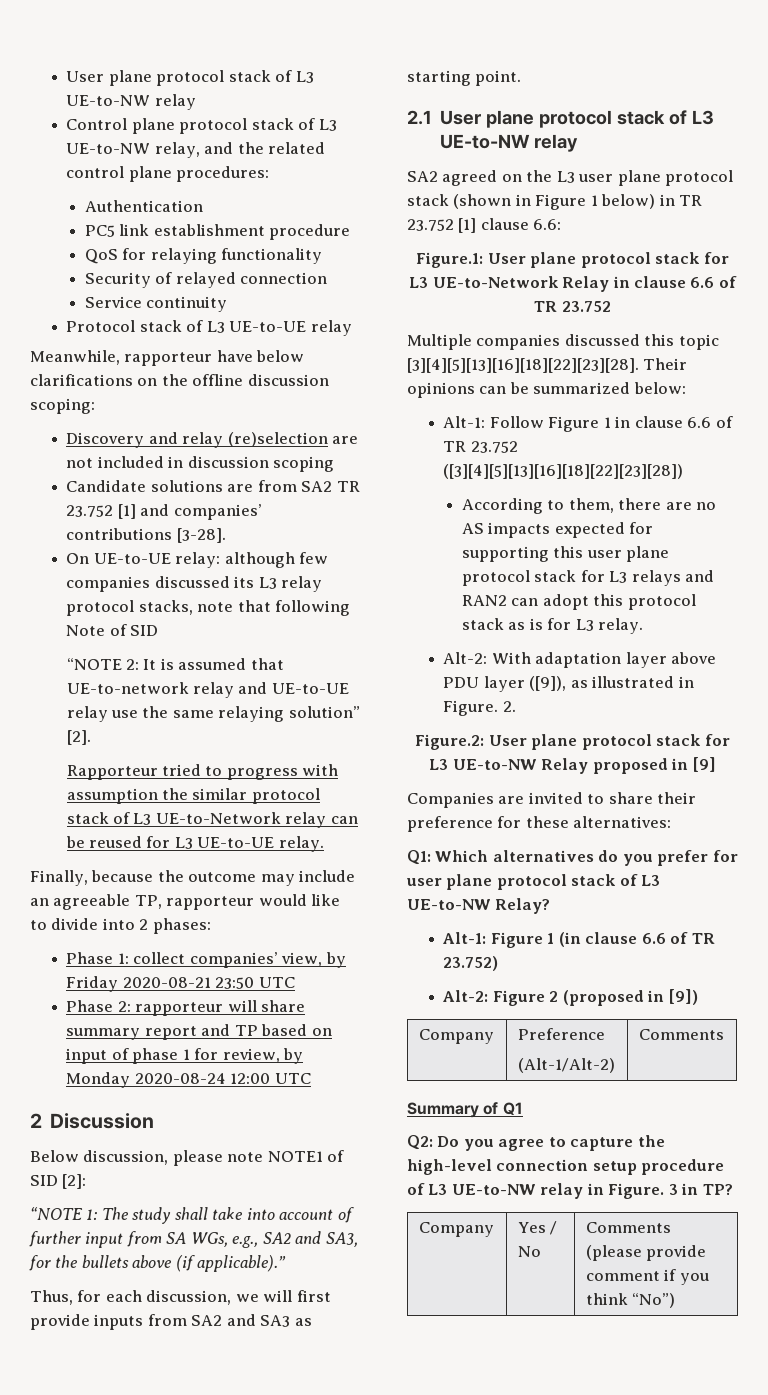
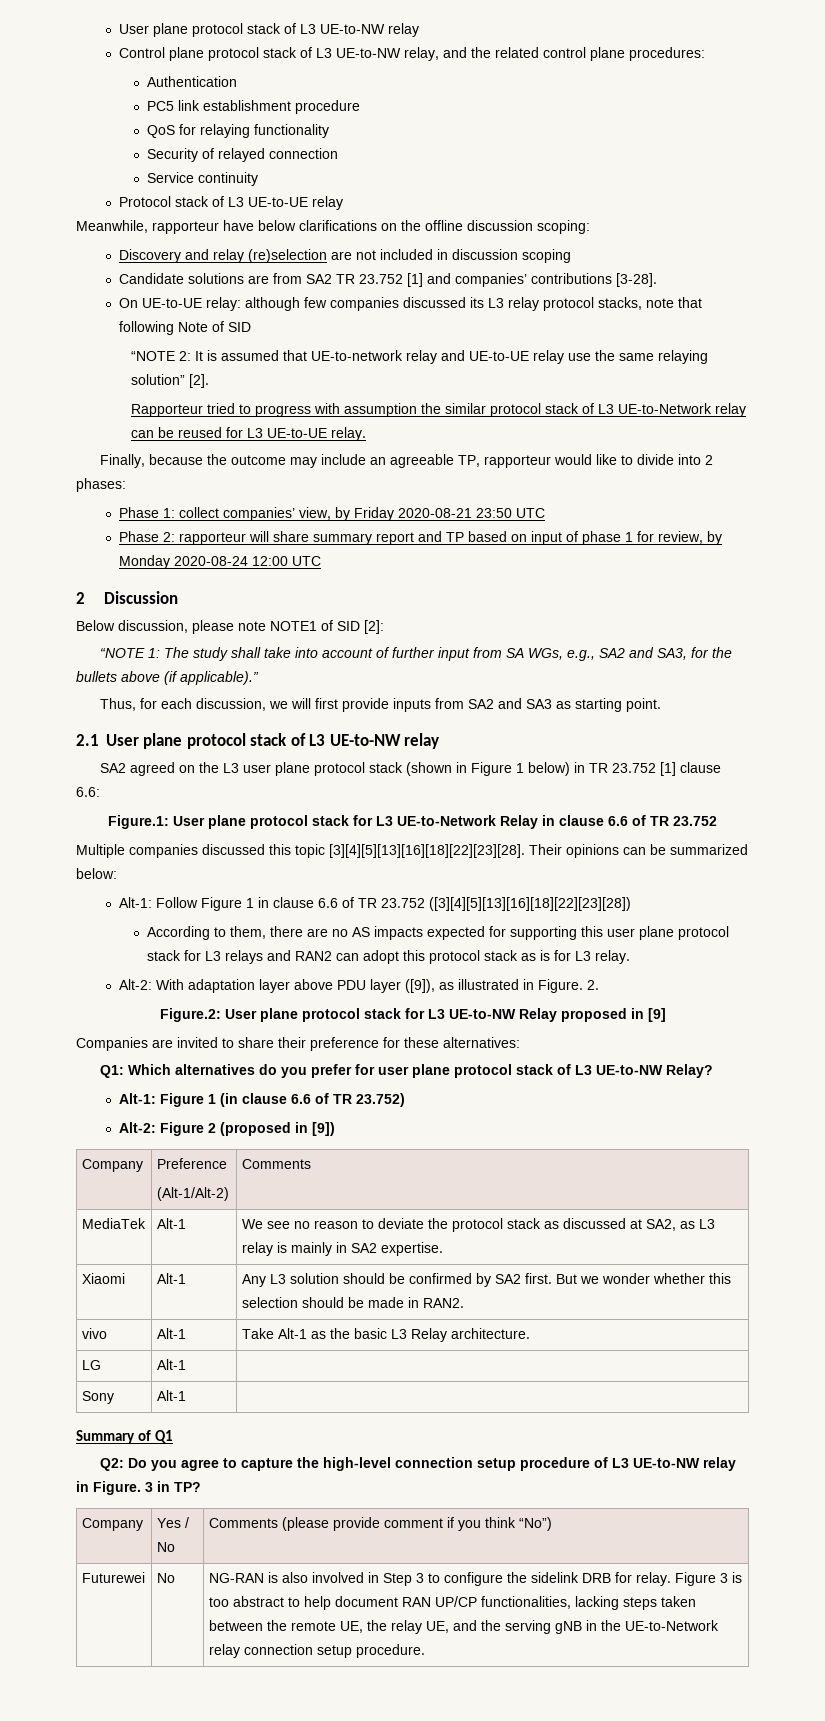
(724, 1034) none -> [81,1218,146,1229] [156,1218,186,1229] [241,1218,715,1232] [241,1242,443,1256] [81,1273,125,1284] [156,1273,186,1284] [241,1273,731,1287] [241,1297,464,1308] [81,1328,107,1339] [156,1328,186,1339] [241,1328,530,1342] [81,1360,101,1370] [156,1359,186,1370] [81,1391,114,1404] [156,1390,186,1401] // MediaTek | Alt-1 | We see no reason to deviate the protocol stack as discussed at SA2, as L3 relay is mainly in SA2 expertise. // Xiaomi | Alt-1 | Any L3 solution should be confirmed by SA2 first. But we wonder whether this selection should be made in RAN2. // vivo | Alt-1 | Take Alt-1 as the basic L3 Relay architecture. // LG | Alt-1 | // Sony | Alt-1 |
(676, 1300) none -> [81,1572,145,1583] [156,1573,175,1583] [208,1572,742,1586] [208,1596,696,1610] [208,1620,719,1634] [208,1644,425,1658] // Futurewei | No | NG-RAN is also involved in Step 3 to configure the sidelink DRB for relay. Figure 3 is too abstract to help document RAN UP/CP functionalities, lacking steps taken between the remote UE, the relay UE, and the serving gNB in the UE-to-Network relay connection setup procedure.

